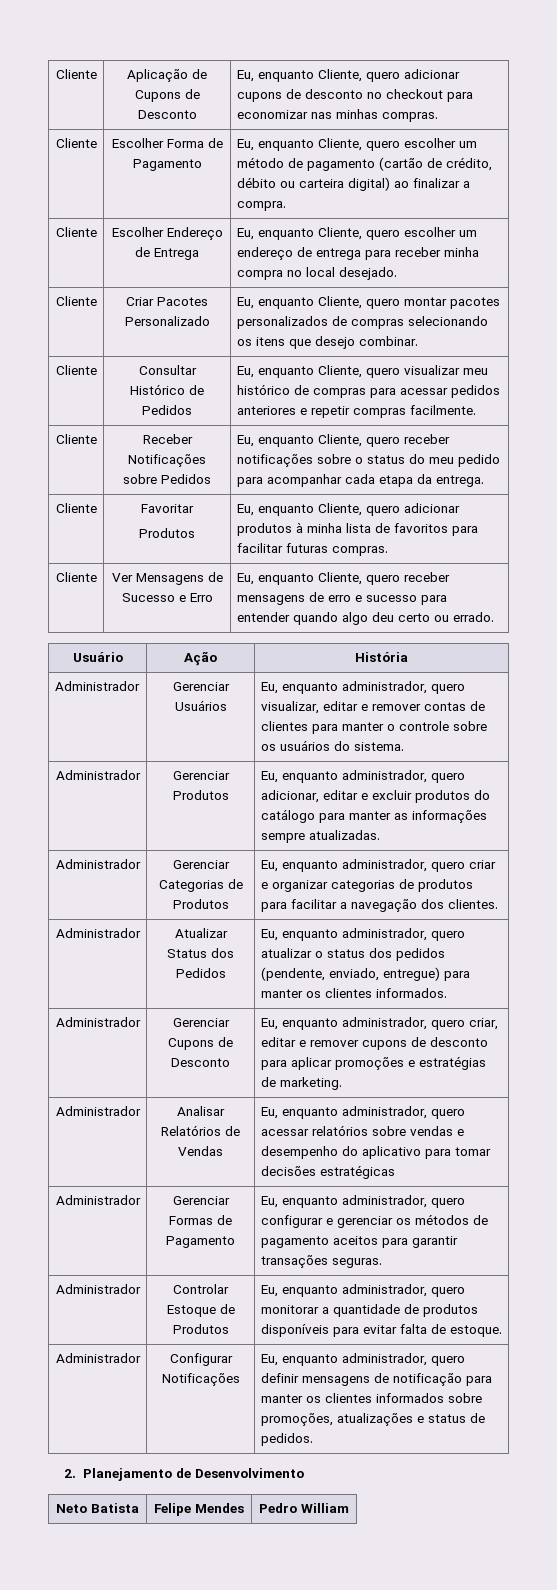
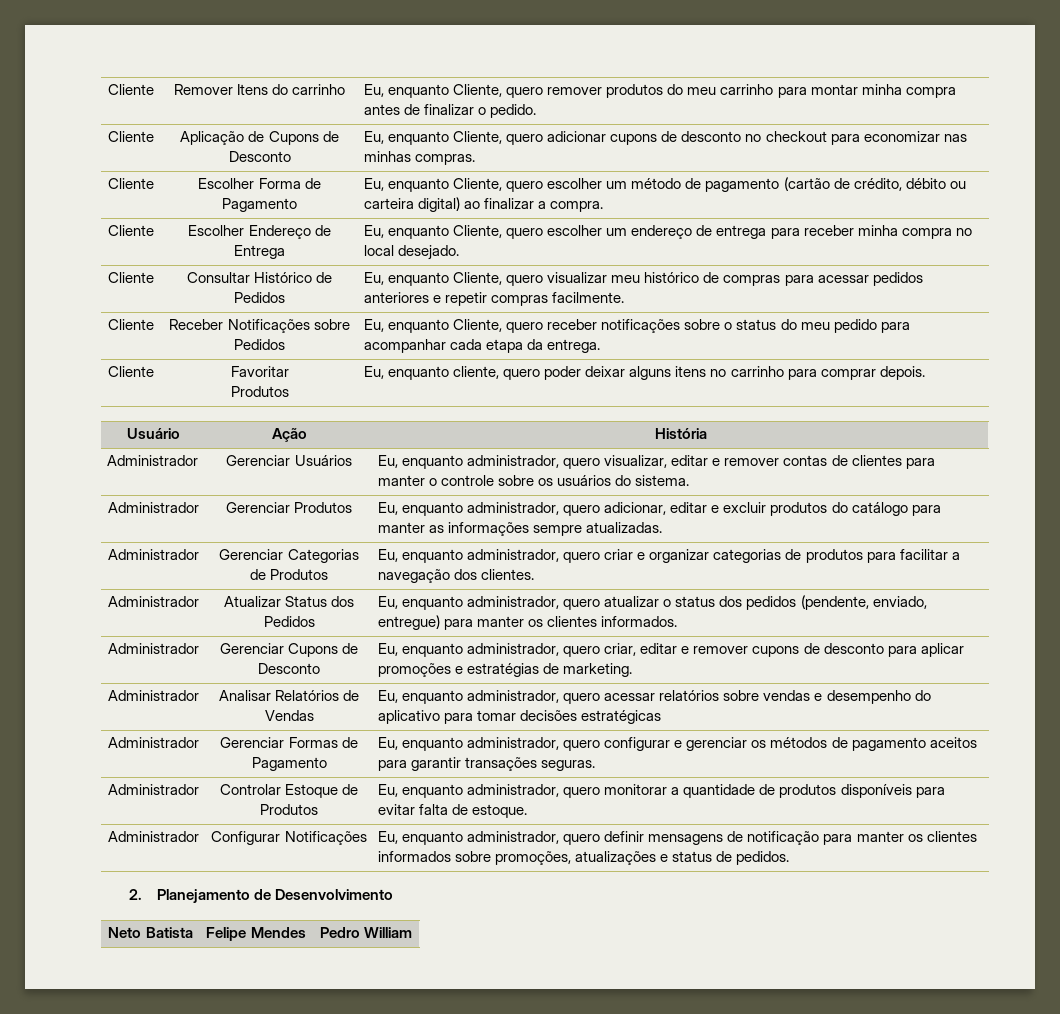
[55,69,97,79] Cliente -> [108,84,154,95] [173,84,346,95] [364,84,956,98] [364,104,537,118] [108,131,154,142] Cliente | Remover Itens do carrinho | Eu, enquanto Cliente, quero remover produtos do meu carrinho para montar minha compra antes de finalizar o pedido. // Cliente
[55,296,97,306] [126,297,208,306] [124,316,210,326] [236,296,500,309] [236,316,488,329] [236,336,418,349] // Cliente | Criar Pacotes Personalizado | Eu, enquanto Cliente, quero montar pacotes personalizados de compras selecionando os itens que desejo combinar. -> (460, 252) none
[317,503,460,516] [236,522,478,536] [236,543,388,556] [55,572,97,582] [111,572,223,585] [121,593,213,602] [236,572,450,585] [236,592,447,605] [236,612,494,625] Cliente, quero adicionar produtos à minha lista de favoritos para facilitar futuras compras. // Cliente | Ver Mensagens de Sucesso e Erro | Eu, enquanto Cliente, quero receber mensagens de erro e sucesso para entender quando algo deu certo ou errado. -> [453,366,925,380] cliente, quero poder deixar alguns itens no carrinho para comprar depois.

